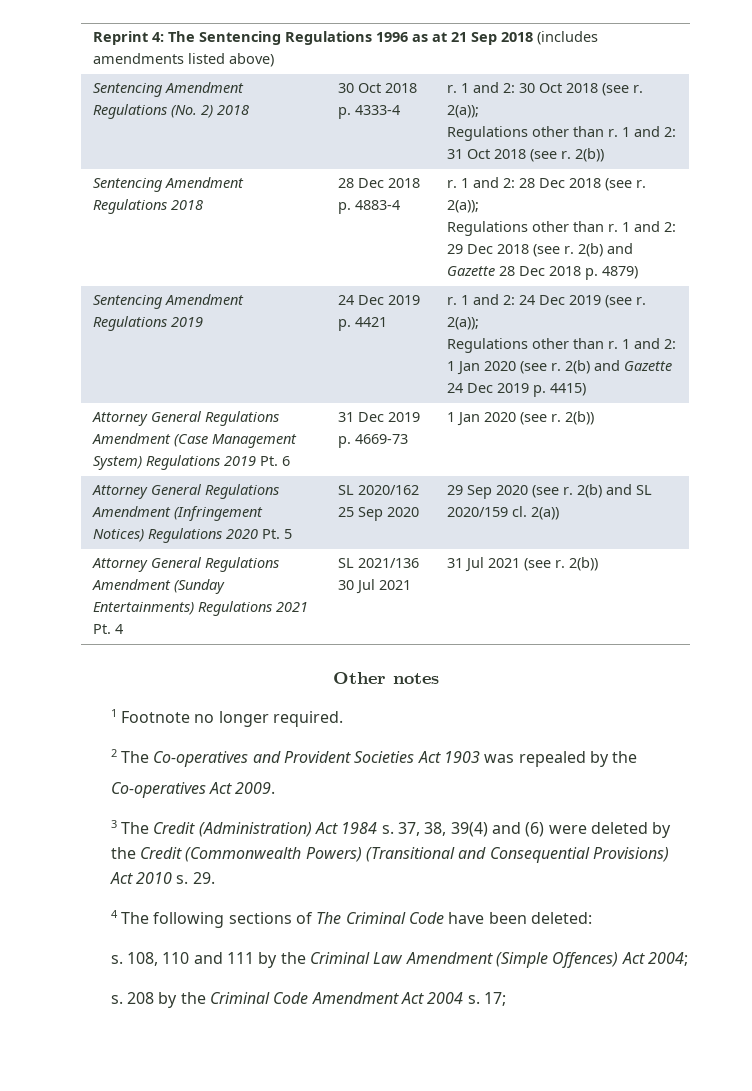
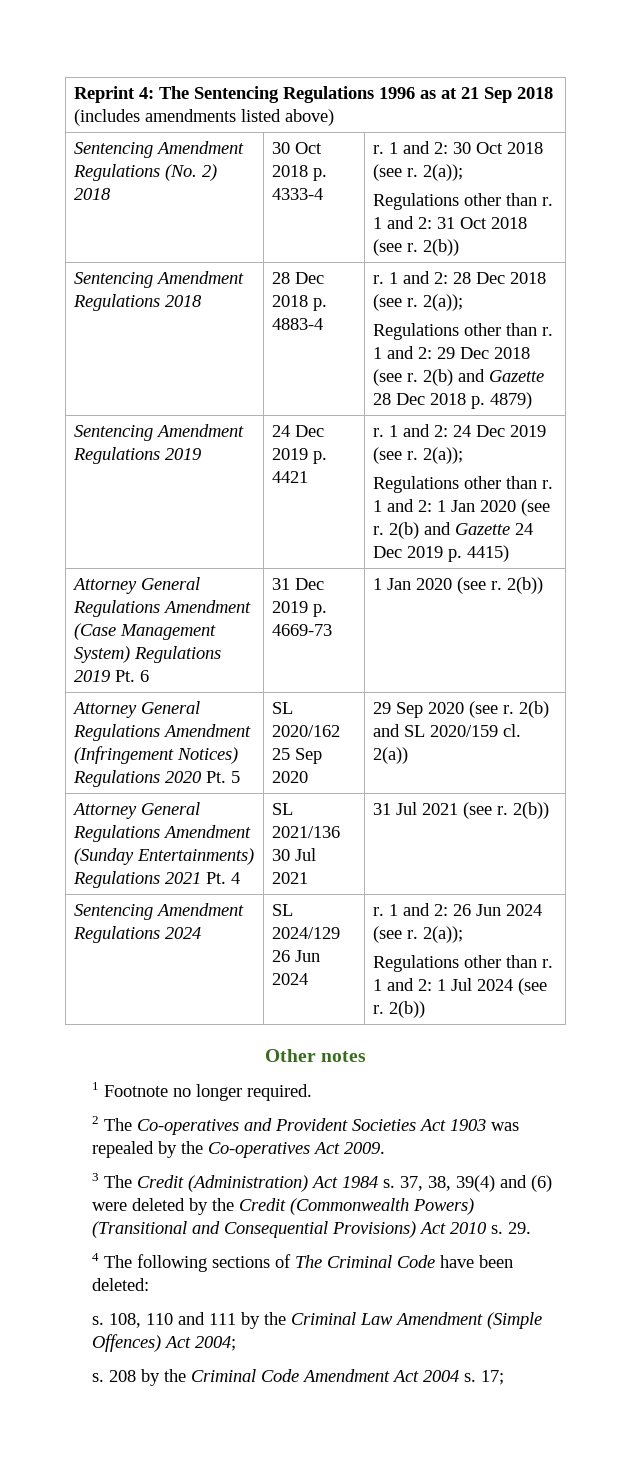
(598, 564) none -> [73,903,244,920] [72,926,201,943] [271,904,293,916] [271,927,340,939] [271,950,320,962] [271,973,308,985] [372,903,542,916] [372,926,463,943] [372,955,553,972] [372,978,547,995] [372,1001,425,1018] // Sentencing Amendment Regulations 2024 | SL 2024/129 26 Jun 2024 | r. 1 and 2: 26 Jun 2024 (see r. 2(a)); // Regulations other than r. 1 and 2: 1 Jul 2024 (see r. 2(b))
(638, 757) // -> (203, 1147) none

